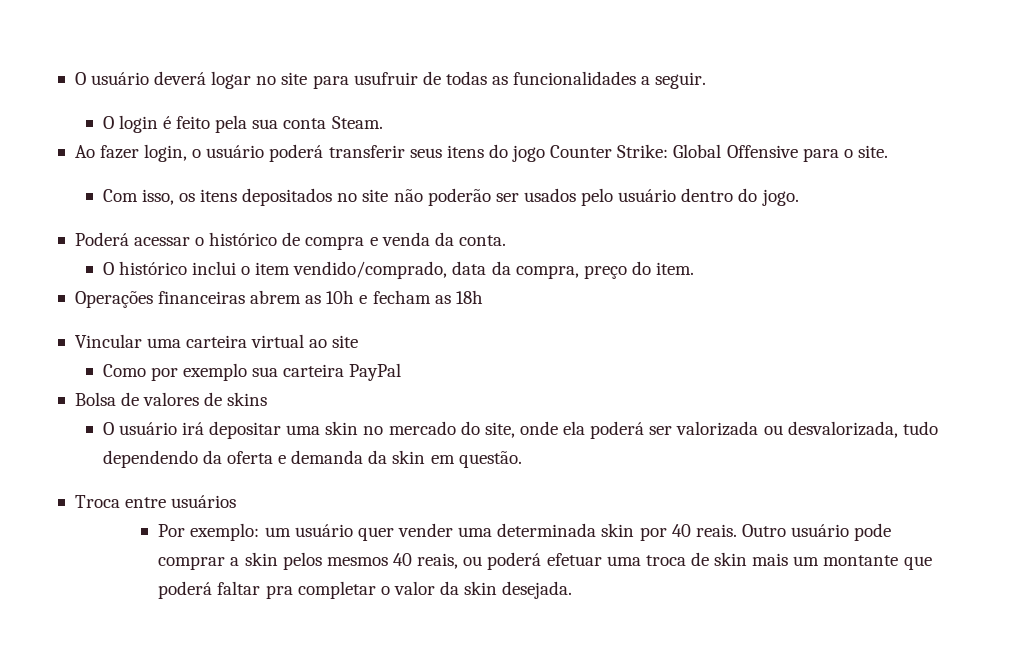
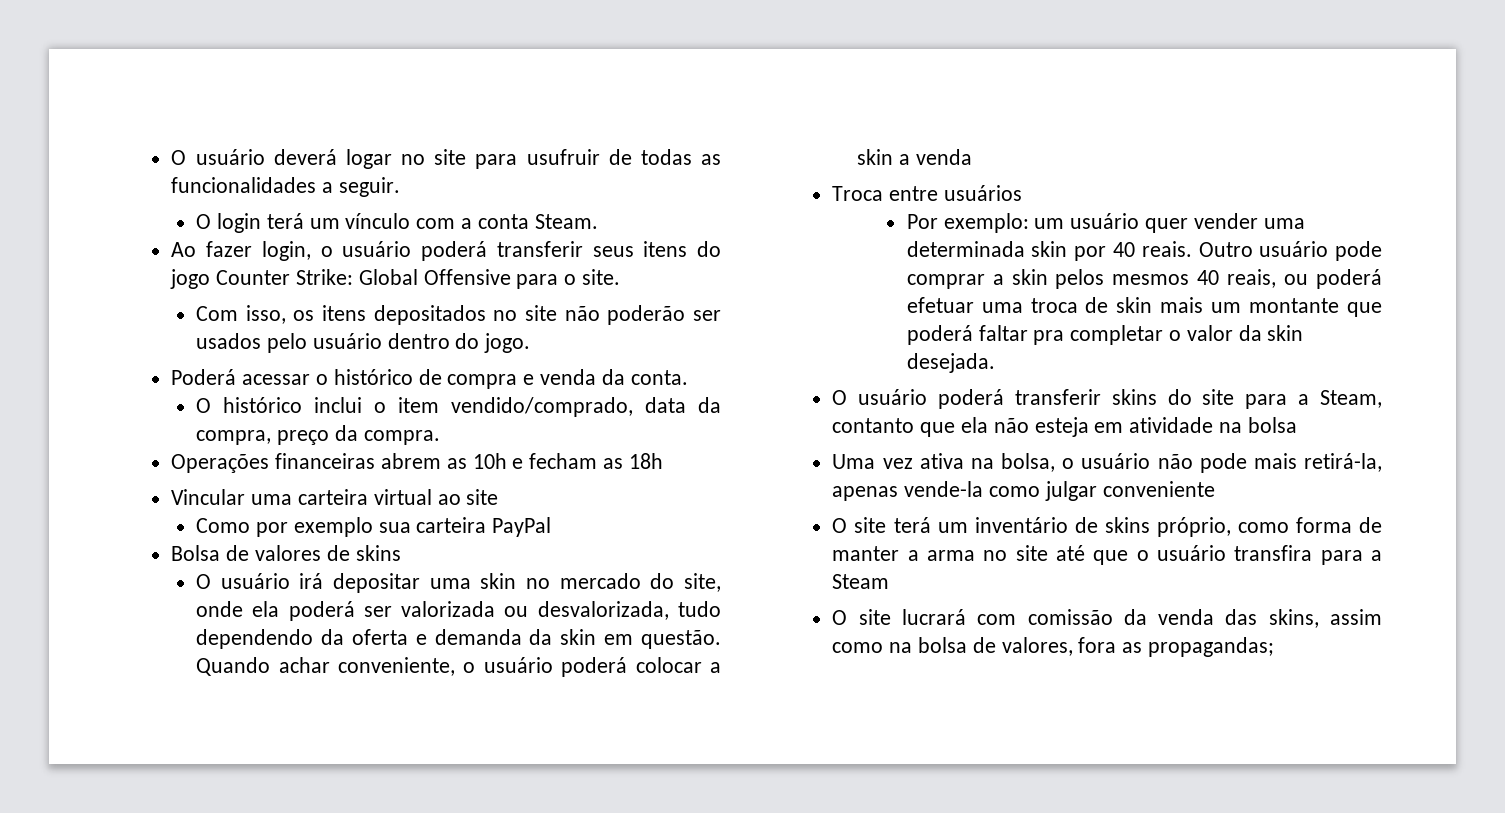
[162,115,279,133] é feito pela sua -> [266,213,473,229] terá um vínculo com a
[631,261,695,275] do item. -> [334,425,440,445] da compra.
(522, 459) none -> [196,657,721,677] [857,149,972,165] Quando achar conveniente, o usuário poderá colocar a skin a venda
(573, 590) none -> [832,389,1382,409] [832,417,1297,437] [832,453,1382,473] [832,481,1215,501] [832,517,1383,537] [832,545,1382,565] [832,574,890,589] [832,609,1382,628] [832,637,1275,657] // O usuário poderá transferir skins do site para a Steam, contanto que ela não esteja em atividade na bolsa // Uma vez ativa na bolsa, o usuário não pode mais retirá-la, apenas vende-la como julgar conveniente // O site terá um inventário de skins próprio, como forma de manter a arma no site até que o usuário transfira para a Steam // O site lucrará com comissão da venda das skins, assim como na bolsa de valores, fora as propagandas;

